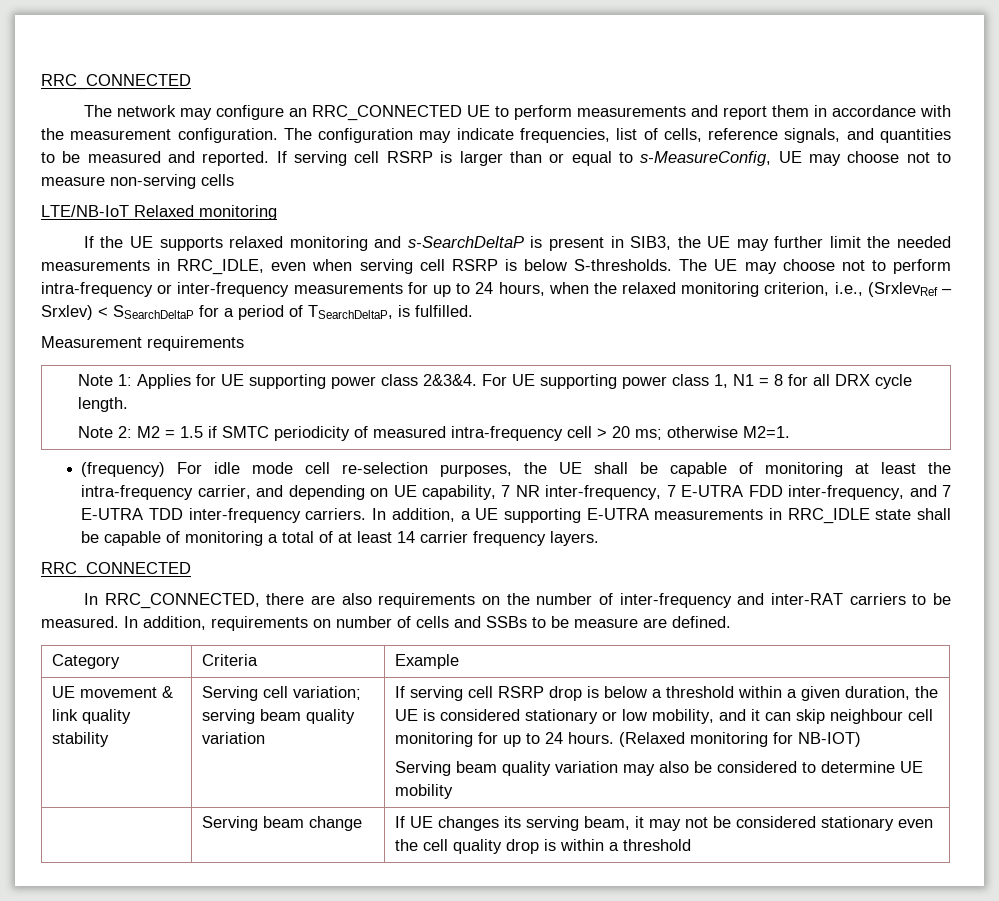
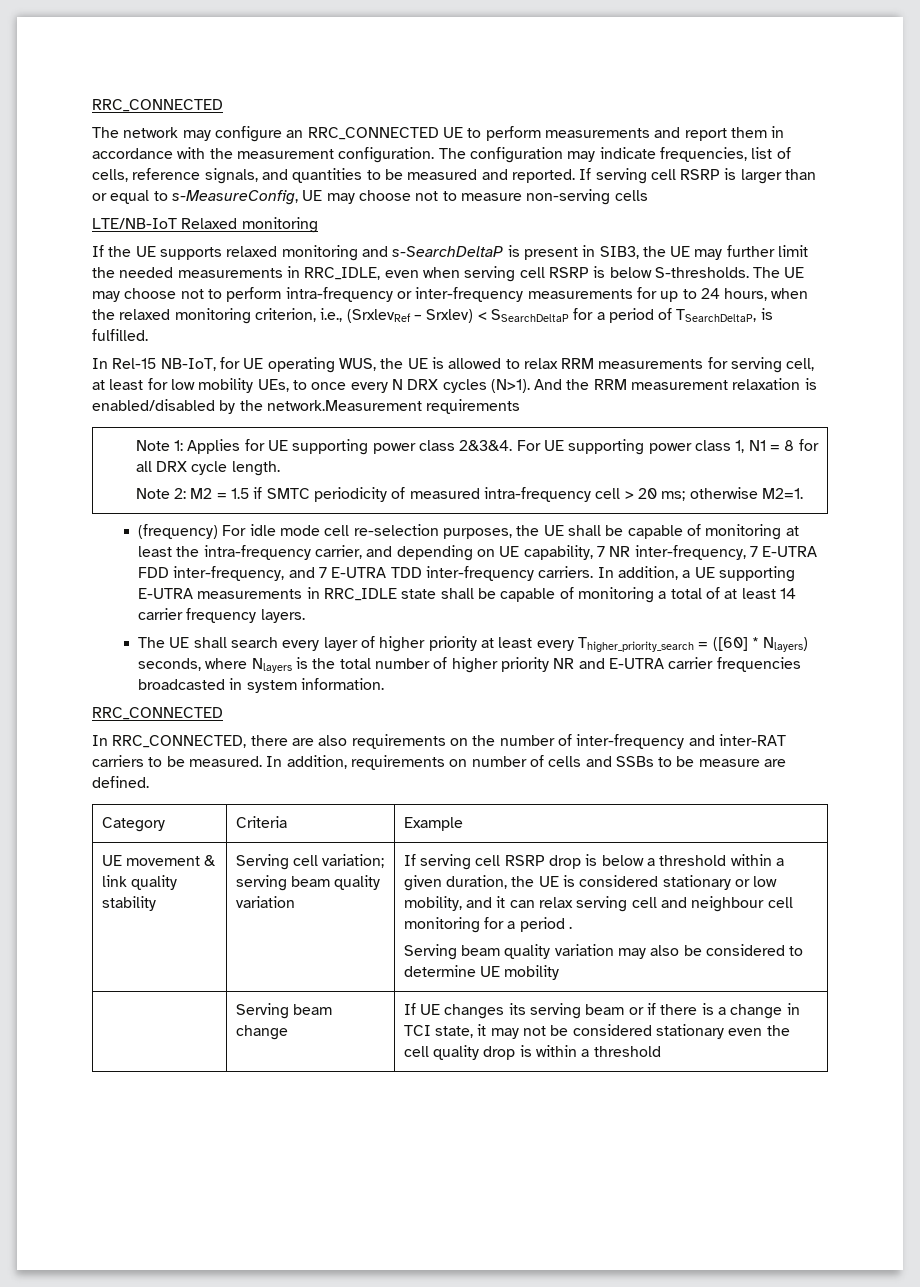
[41,336,142,348] Measurement -> [92,357,815,373] [92,378,817,393] [92,399,422,414] In Rel-15 NB-IoT, for UE operating WUS, the UE is allowed to relax RRM measurements for serving cell, at least for low mobility UEs, to once every N DRX cycles (N>1). And the RRM measurement relaxation is enabled/disabled by the network.Measurement
(600, 538) none -> [138,636,809,652] [138,657,801,673] [138,678,385,693] // The UE shall search every layer of higher priority at least every Thigher_priority_search = ([60] * Nlayers) seconds, where Nlayers is the total number of higher priority NR and E-UTRA carrier frequencies broadcasted in system information.
[795,709,933,724] [394,732,861,747] skip neighbour cell monitoring for up to 24 hours. (Relaxed monitoring for NB-IOT) -> [538,896,793,912] [403,917,572,933] relax serving cell and neighbour cell monitoring for a period .
[583,816,630,830] beam, -> [585,1003,800,1019] [403,1025,474,1038] beam or if there is a change in TCI state,

